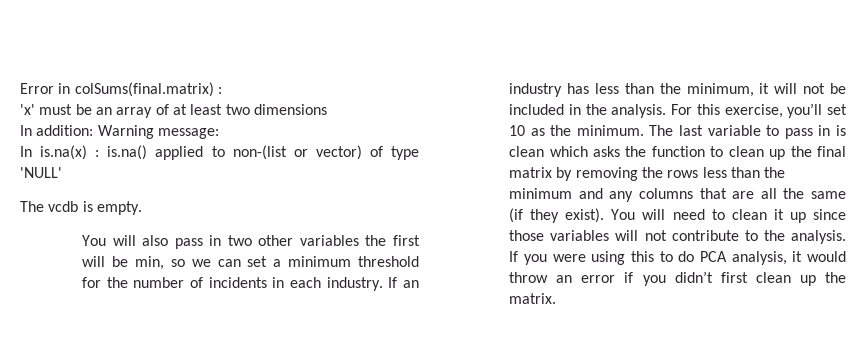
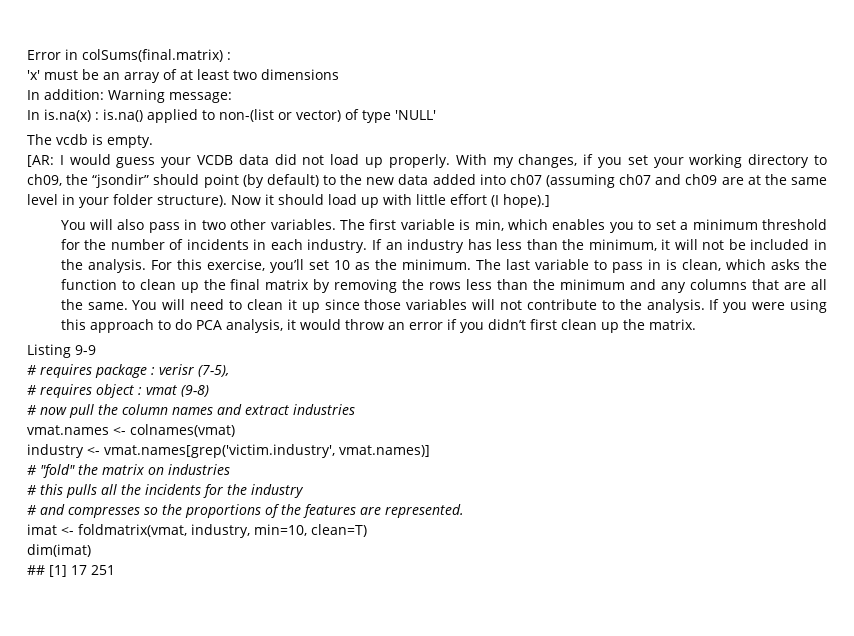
(142, 208) none -> [27,154,828,168] [27,174,827,188] [27,194,550,208] // [AR: I would guess your VCDB data did not load up properly. With my changes, if you set your working directory to ch09, the “jsondir” should point (by default) to the new data added into ch07 (assuming ch07 and ch09 are at the same level in your folder structure). Now it should load up with little effort (I hope).]
[299,235,421,246] [82,256,241,270] variables the first will be min, so we can -> [270,219,652,233] variables. The first variable is min, which enables you to
[509,146,545,157] clean -> [681,259,721,271] clean,
[811,191,846,199] [509,208,605,223] same (if they exist). -> [87,302,128,310] same.
(654, 256) none -> [89,319,154,333] approach
(557, 298) none -> [27,344,96,358] [27,364,229,378] [27,384,209,398] [27,404,355,418] [27,424,235,437] [27,444,430,458] [27,464,230,478] [27,484,304,498] [27,504,464,518] [27,524,367,538] [27,544,91,557] [27,565,115,577] // Listing 9-9 // # requires package : verisr (7-5), // # requires object : vmat (9-8) // # now pull the column names and extract industries // vmat.names <- colnames(vmat) // industry <- vmat.names[grep('victim.industry', vmat.names)] // # "fold" the matrix on industries // # this pulls all the incidents for the industry // # and compresses so the proportions of the features are represented. // imat <- foldmatrix(vmat, industry, min=10, clean=T) // dim(imat) // ## [1] 17 251

